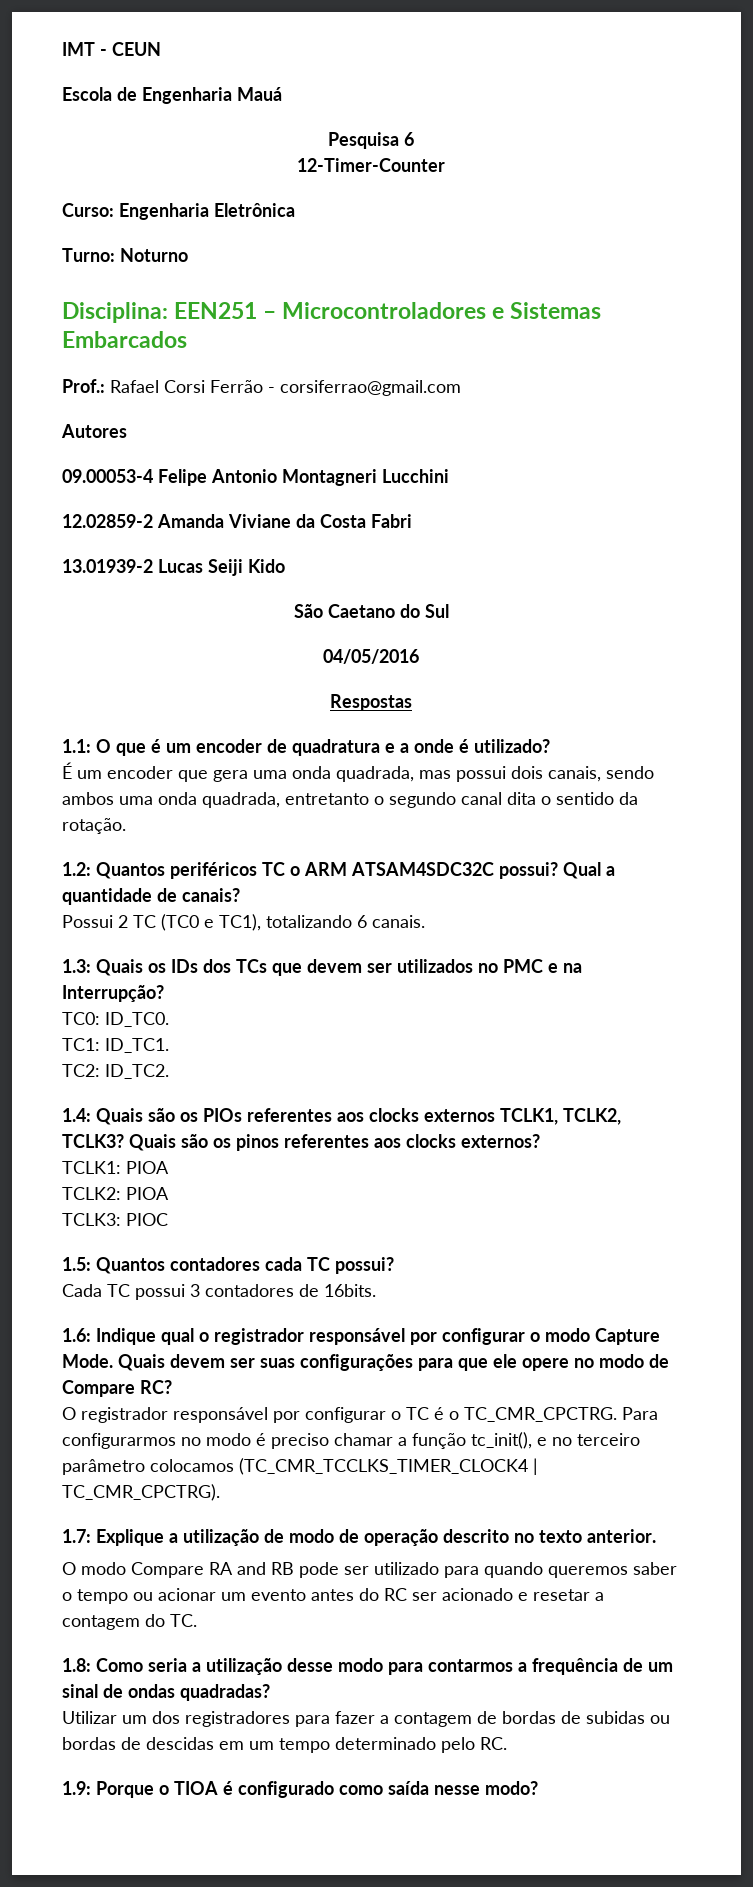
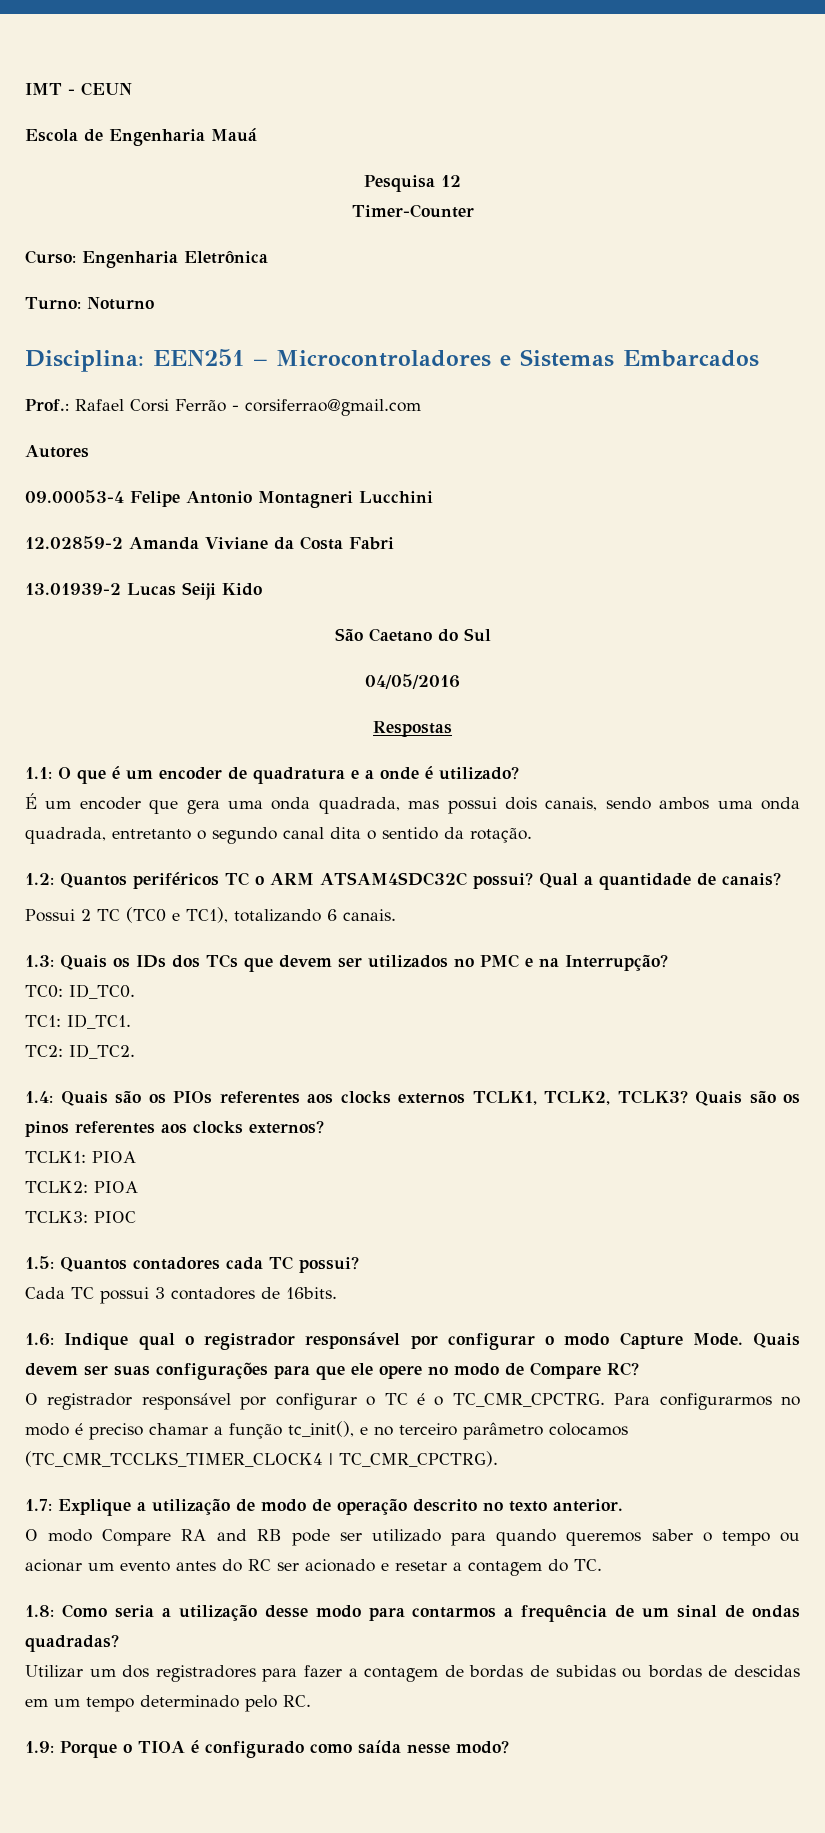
[404,132,414,146] [297,158,445,172] 6 // 12-Timer-Counter -> [441,175,461,187] [351,204,474,218] 12 // Timer-Counter

